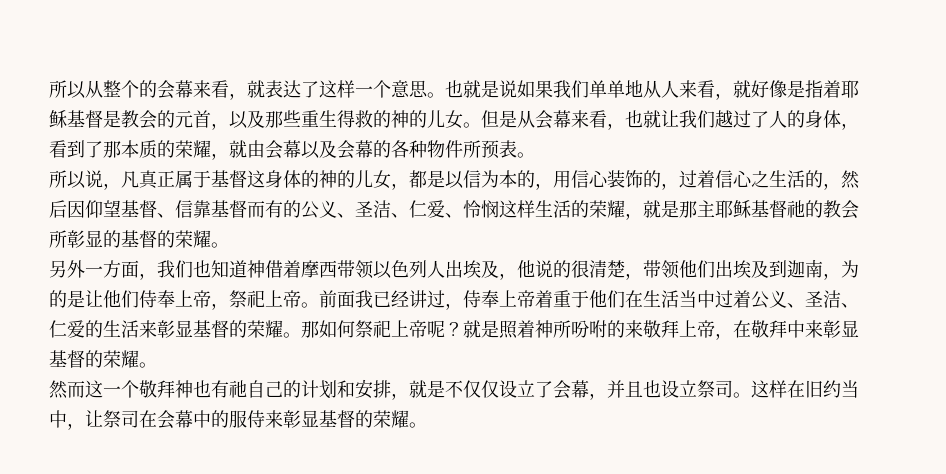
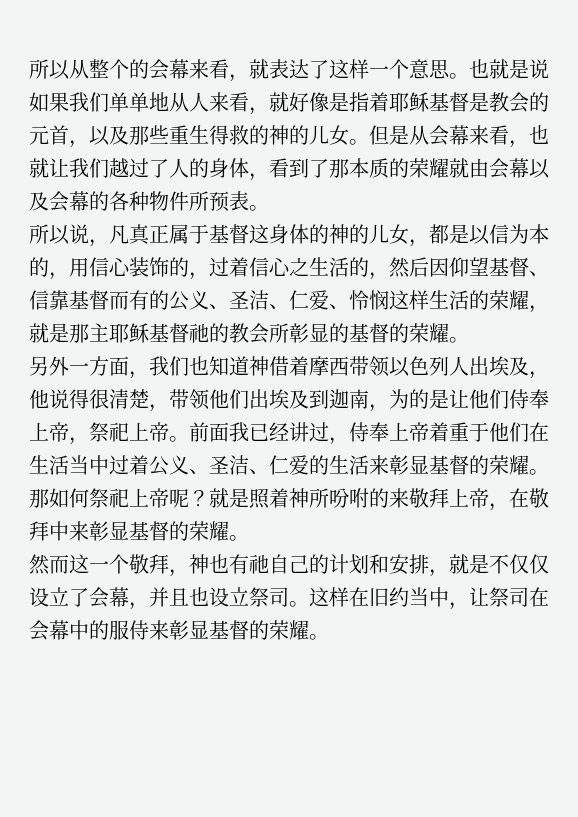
[211,153,229,160] ， -> (449, 168) none
[553,260,571,278] 的 -> [69,389,89,409] 得
(175, 389) none -> [169,569,189,577] ，

